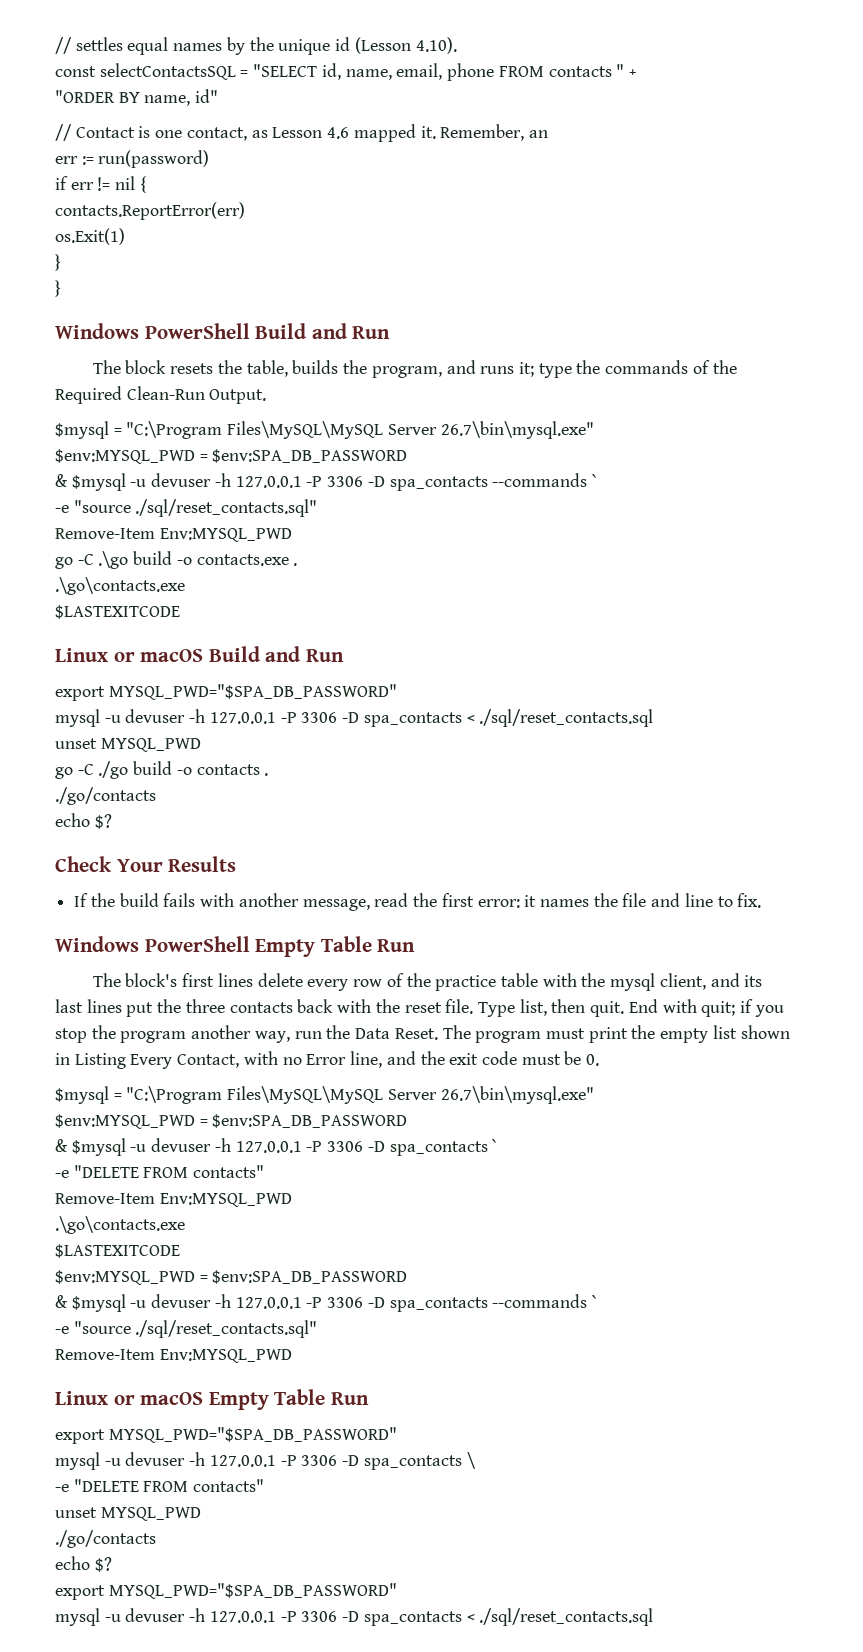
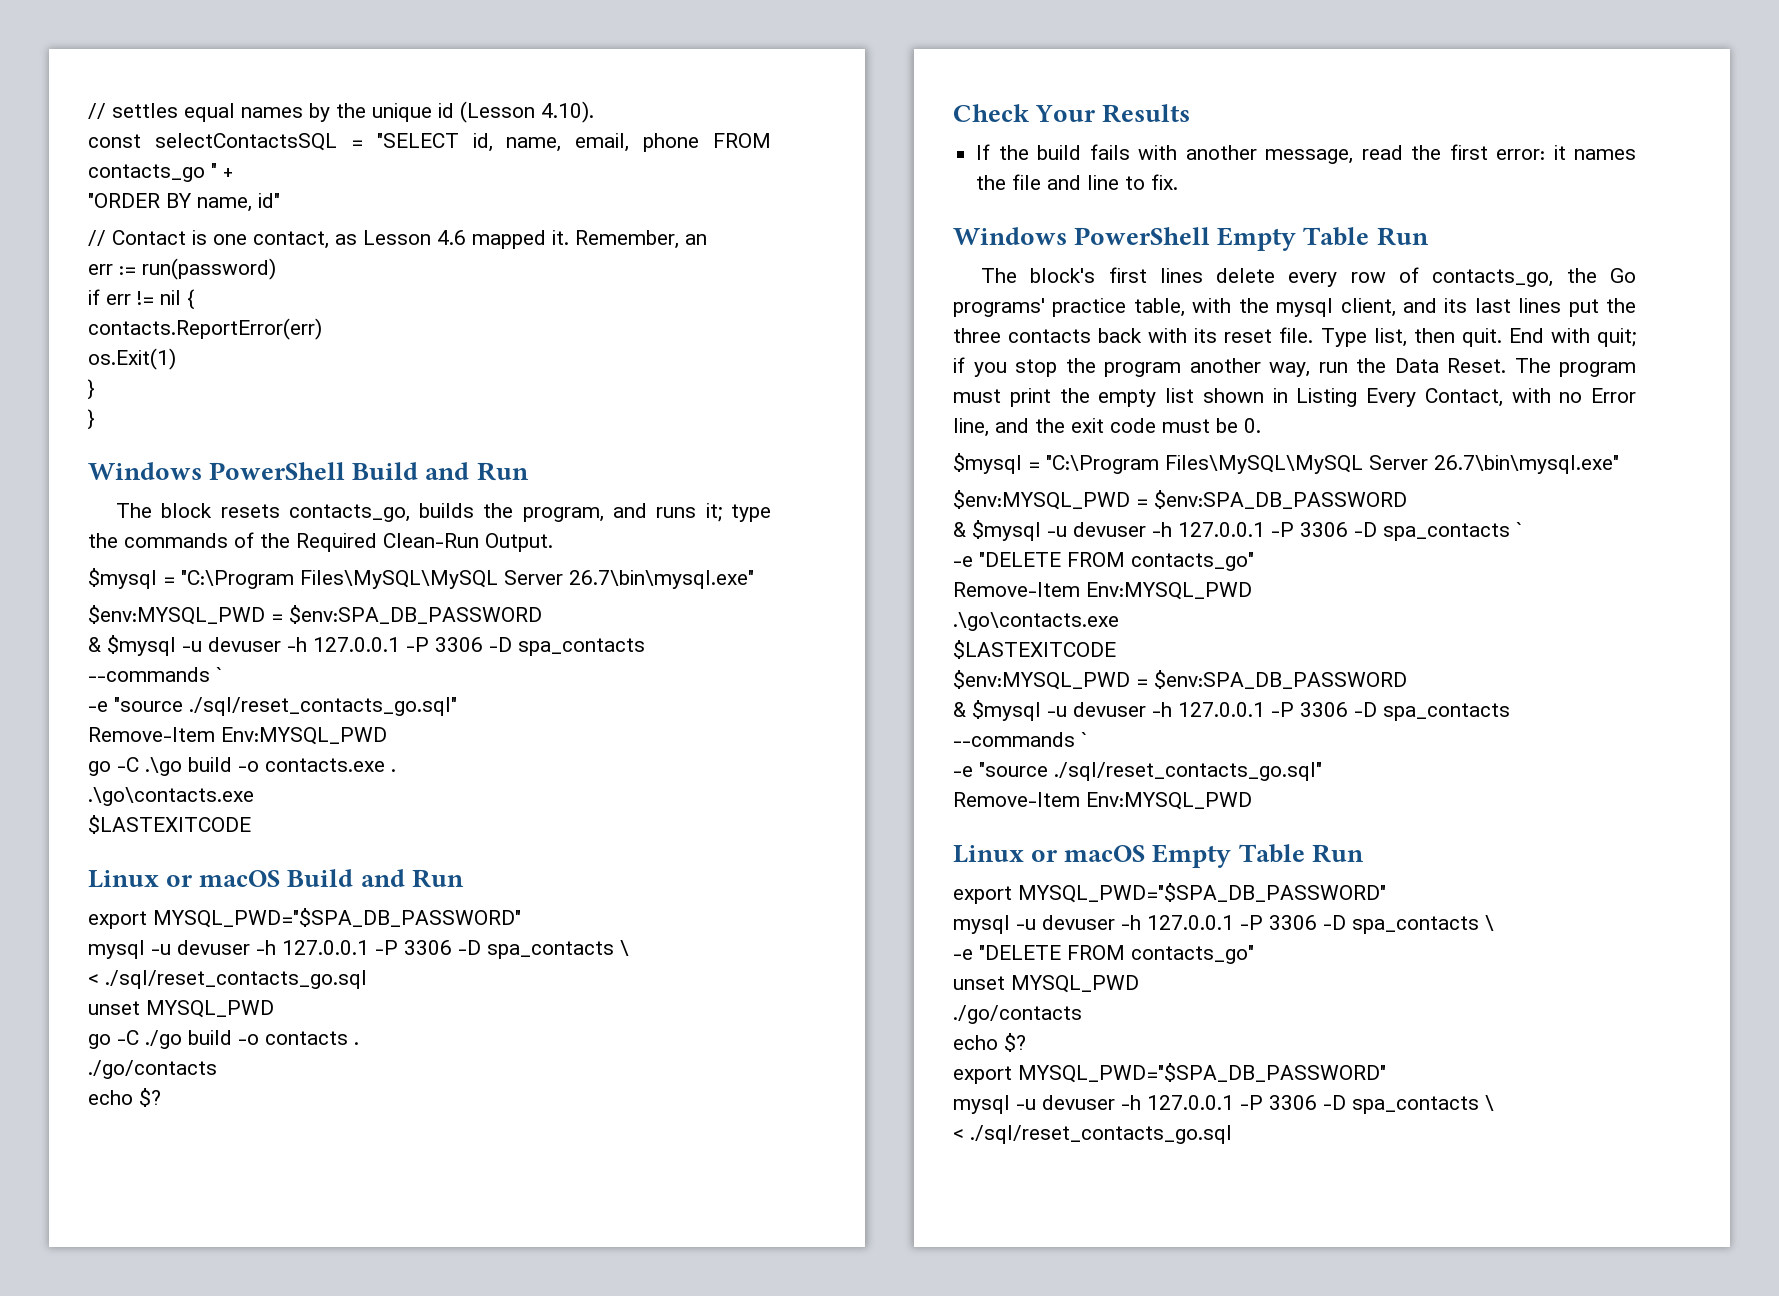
[548,66,612,77] contacts -> [88,164,205,182] contacts_go
[217,360,288,377] the table, -> [288,504,410,522] contacts_go,
[135,499,318,517] ./sql/reset_contacts.sql" -> [189,697,457,716] ./sql/reset_contacts_go.sql"
[466,709,654,727] < ./sql/reset_contacts.sql -> [620,940,629,956] [88,970,367,989] \ // < ./sql/reset_contacts_go.sql
[406,973,538,991] the practice table -> [1432,268,1636,287] [953,298,1185,317] contacts_go, the Go programs' practice table,
[375,999,400,1013] the -> [1194,328,1218,343] its
[193,1165,265,1178] contacts" -> [1131,552,1254,571] contacts_go"
[135,1320,318,1338] ./sql/reset_contacts.sql" -> [1054,762,1322,781] ./sql/reset_contacts_go.sql"
[193,1479,265,1492] contacts" -> [1131,945,1254,964] contacts_go"
[466,1608,654,1626] < ./sql/reset_contacts.sql -> [1485,1095,1494,1111] [953,1125,1232,1144] \ // < ./sql/reset_contacts_go.sql

